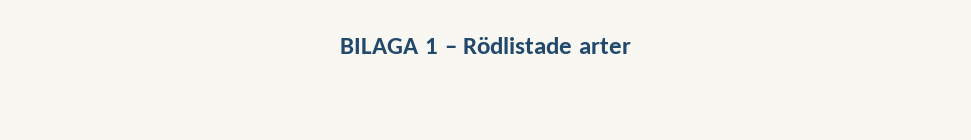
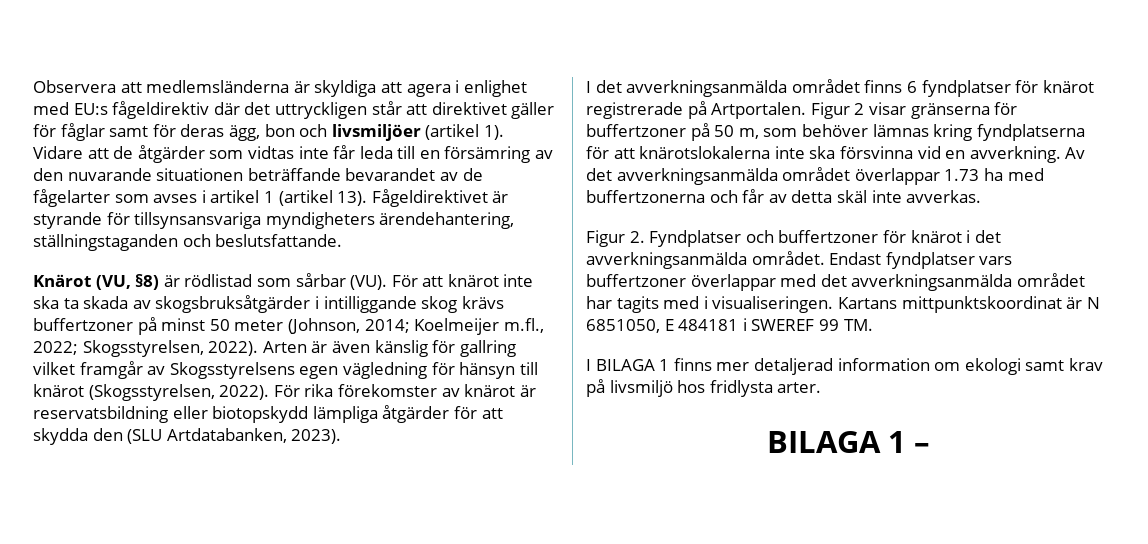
(340, 46) none -> [33,80,527,97] [33,101,555,119] [33,123,504,141] [33,145,554,163] [33,168,483,181] [33,189,509,207] [33,212,515,229] [33,234,343,251] [33,273,534,290] [33,295,504,313] [33,317,544,335] [33,340,516,357] [33,361,538,379] [33,384,536,401] [33,405,503,423] [33,428,342,445] [586,79,1094,97] [586,101,1018,119] [586,123,1085,141] [586,146,1086,163] [586,167,1044,185] [586,189,982,203] [586,230,1001,247] [586,251,1013,269] [586,273,1085,291] [586,296,1100,313] [586,318,873,333] [586,358,1103,375] [586,379,822,397] Observera att medlemsländerna är skyldiga att agera i enlighet med EU:s fågeldirektiv där det uttryckligen står att direktivet gäller för fåglar samt för deras ägg, bon och livsmiljöer (artikel 1). Vidare att de åtgärder som vidtas inte får leda till en försämring av den nuvarande situationen beträffande bevarandet av de fågelarter som avses i artikel 1 (artikel 13). Fågeldirektivet är styrande för tillsynsansvariga myndigheters ärendehantering, ställningstaganden och beslutsfattande. // Knärot (VU, §8) är rödlistad som sårbar (VU). För att knärot inte ska ta skada av skogsbruksåtgärder i intilliggande skog krävs buffertzoner på minst 50 meter (Johnson, 2014; Koelmeijer m.fl., 2022; Skogsstyrelsen, 2022). Arten är även känslig för gallring vilket framgår av Skogsstyrelsens egen vägledning för hänsyn till knärot (Skogsstyrelsen, 2022). För rika förekomster av knärot är reservatsbildning eller biotopskydd lämpliga åtgärder för att skydda den (SLU Artdatabanken, 2023). // I det avverkningsanmälda området finns 6 fyndplatser för knärot registrerade på Artportalen. Figur 2 visar gränserna för buffertzoner på 50 m, som behöver lämnas kring fyndplatserna för att knärotslokalerna inte ska försvinna vid en avverkning. Av det avverkningsanmälda området överlappar 1.73 ha med buffertzonerna och får av detta skäl inte avverkas. // Figur 2. Fyndplatser och buffertzoner för knärot i det avverkningsanmälda området. Endast fyndplatser vars buffertzoner överlappar med det avverkningsanmälda området har tagits med i visualiseringen. Kartans mittpunktskoordinat är N 6851050, E 484181 i SWEREF 99 TM. // I BILAGA 1 finns mer detaljerad information om ekologi samt krav på livsmiljö hos fridlysta arter. //
[463,37,631,54] Rödlistade arter -> (931, 448) none

